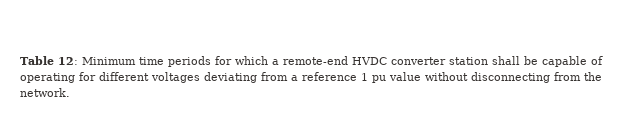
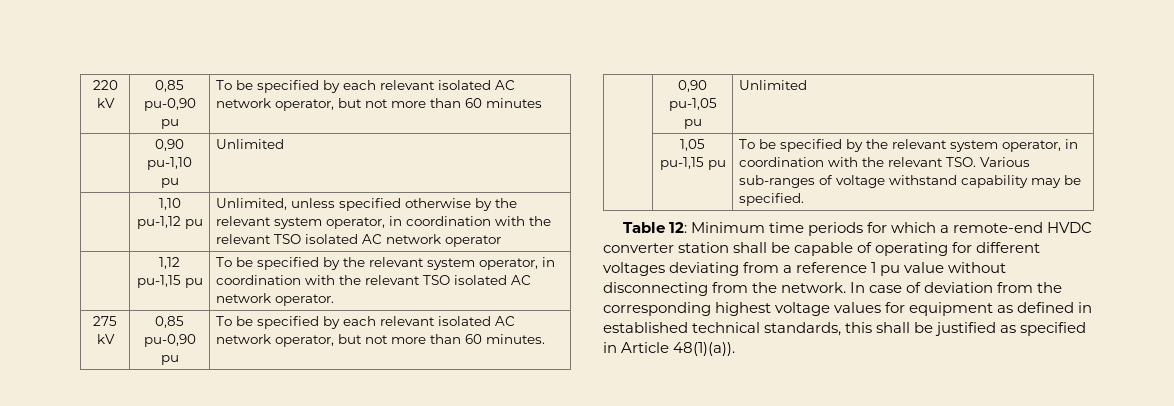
(20, 60) none -> [92,80,118,90] [96,98,115,108] [155,80,184,92] [143,98,196,111] [160,119,179,129] [216,80,516,93] [216,98,543,111] [155,139,184,151] [147,157,192,170] [160,178,179,188] [216,139,285,149] [158,198,181,210] [136,216,203,229] [216,198,518,211] [216,216,552,229] [216,234,502,247] [159,257,180,269] [136,275,203,288] [216,257,556,270] [216,275,532,285] [216,293,335,306] [93,316,117,326] [96,334,115,344] [155,316,184,328] [143,334,196,347] [160,355,179,365] [216,316,516,329] [216,334,546,347] [678,80,707,92] [668,98,717,111] [683,119,702,129] [739,80,808,90] [680,139,705,151] [659,157,726,170] [739,139,1079,152] [739,157,1031,167] [739,175,1082,188] [739,193,805,206] 220 kV | 0,85 pu-0,90 pu | To be specified by each relevant isolated AC network operator, but not more than 60 minutes // | 0,90 pu-1,10 pu | Unlimited // | 1,10 pu-1,12 pu | Unlimited, unless specified otherwise by the relevant system operator, in coordination with the relevant TSO isolated AC network operator // | 1,12 pu-1,15 pu | To be specified by the relevant system operator, in coordination with the relevant TSO isolated AC network operator. // 275 kV | 0,85 pu-0,90 pu | To be specified by each relevant isolated AC network operator, but not more than 60 minutes. // | 0,90 pu-1,05 pu | Unlimited // | 1,05 pu-1,15 pu | To be specified by the relevant system operator, in coordination with the relevant TSO. Various sub-ranges of voltage withstand capability may be specified. //
(70, 92) none -> [850,282,1063,293] [603,302,1093,316] [603,322,1087,336] [603,342,736,356] In case of deviation from the corresponding highest voltage values for equipment as defined in established technical standards, this shall be justified as specified in Article 48(1)(a)).

